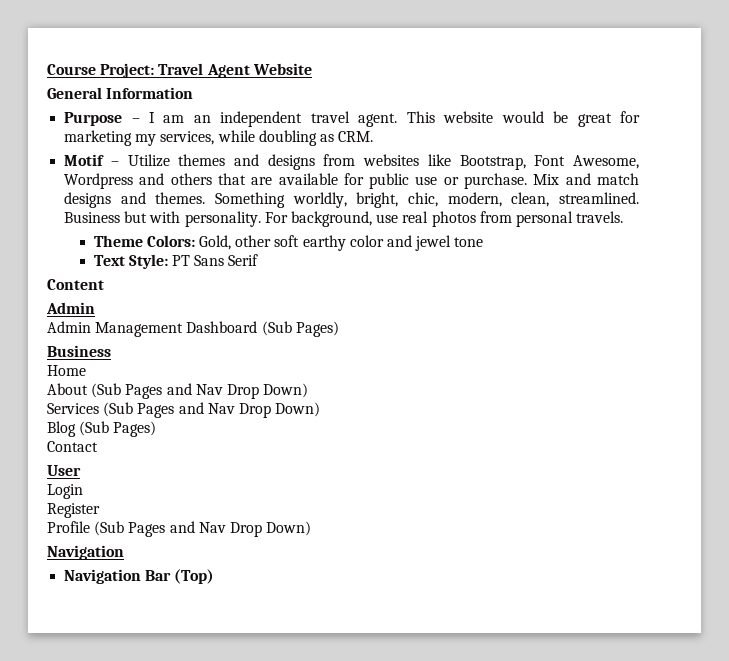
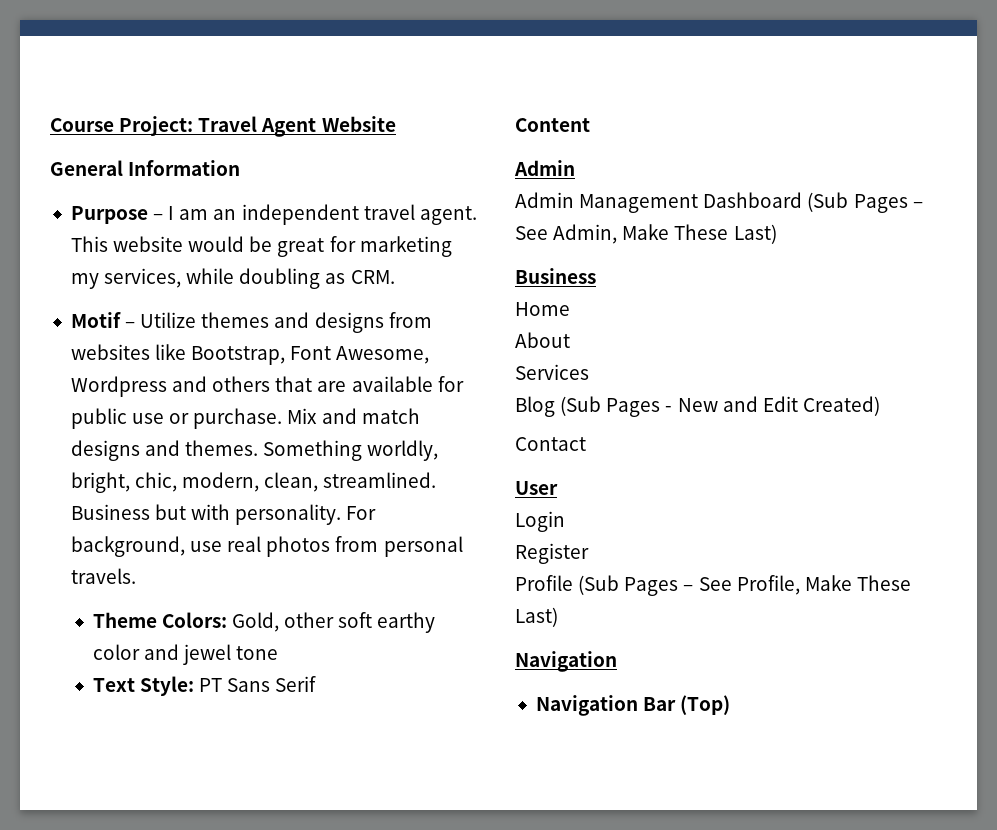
[295,321,339,337] [47,345,111,357] [47,365,86,376] [47,383,309,399] [47,402,321,418] [47,421,157,437] Pages) // Business // Home // About (Sub Pages and Nav Drop Down) // Services (Sub Pages and Nav Drop Down) // Blog (Sub Pages) -> [853,194,923,213] [515,224,777,244] [515,268,596,284] [515,302,570,316] [515,332,570,348] [515,364,589,380] [515,396,880,417] Pages – See Admin, Make These Last) // Business // Home // About // Services // Blog (Sub Pages - New and Edit Created)
[169,521,312,537] and Nav Drop Down) -> [683,575,911,595] [515,607,558,627] – See Profile, Make These Last)

